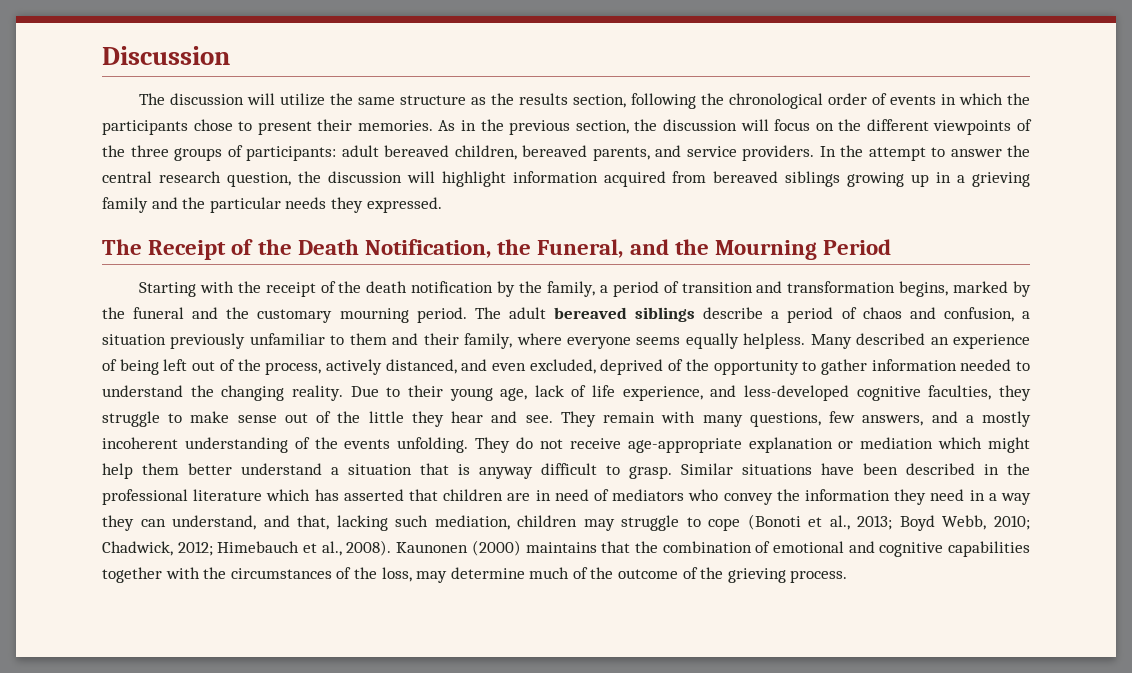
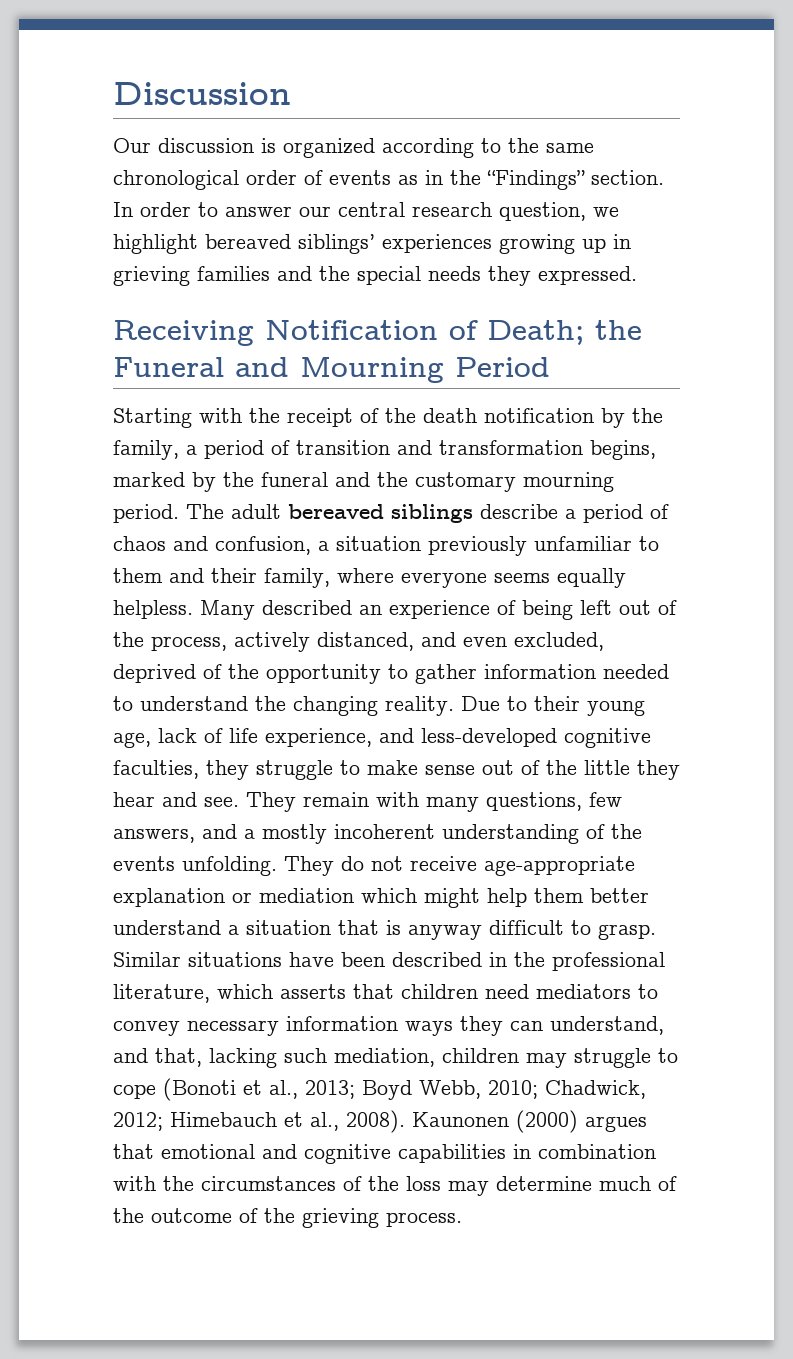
[138,93,1031,109] [102,119,1032,135] [102,145,926,161] The discussion will utilize the same structure as the results section, following the chronological order of events in which the participants chose to present their memories. As in the previous section, the discussion will focus on the different viewpoints of the three groups of participants: adult bereaved children, bereaved parents, and service providers. In the attempt -> [113,138,594,158] [113,170,664,190] [113,202,191,217] Our discussion is organized according to the same chronological order of events as in the “Findings” section. In order
[1007,145,1030,157] the -> [299,206,331,217] our
[297,171,1030,187] [102,197,281,213] the discussion will highlight information acquired from bereaved siblings growing up in a grieving family and the particular -> [593,207,619,217] [113,234,631,254] [113,266,421,286] we highlight bereaved siblings’ experiences growing up in grieving families and the special
[102,239,709,260] The Receipt of the Death Notification, the Funeral, and the -> [113,320,642,346] [113,357,289,377] Receiving Notification of Death; the Funeral and
[193,489,1032,505] literature which has asserted that children are in need of mediators who convey the information they need in a way -> [113,984,658,1003] [113,1016,453,1036] literature, which asserts that children need mediators to convey necessary information ways
[525,541,771,553] maintains that the combination of -> [585,1116,647,1132] [113,1144,154,1159] argues that
[102,567,162,583] together -> [513,1144,656,1159] in combination
[381,567,412,582] loss, -> [406,1176,441,1191] loss

